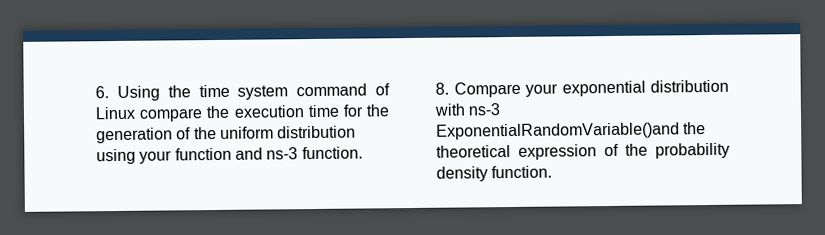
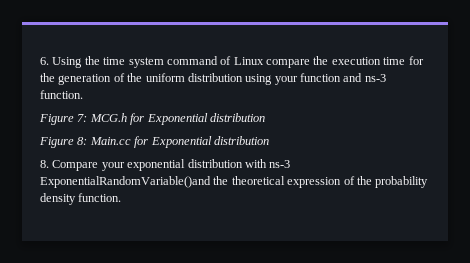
(363, 153) none -> [39,113,265,125] [39,136,269,148] // Figure 7: MCG.h for Exponential distribution // Figure 8: Main.cc for Exponential distribution

